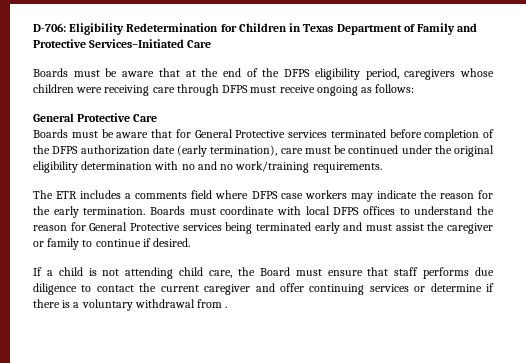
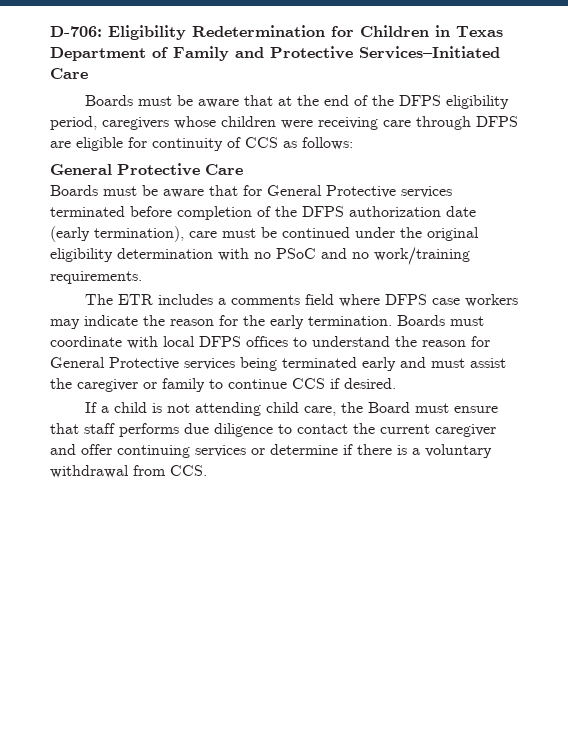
[250,85,358,96] must receive ongoing -> [50,137,278,151] are eligible for continuity of CCS
(195, 167) none -> [276,248,316,259] PSoC
(141, 243) none -> [292,378,325,389] CCS
[225,306,228,308] . -> [170,465,207,476] CCS.

